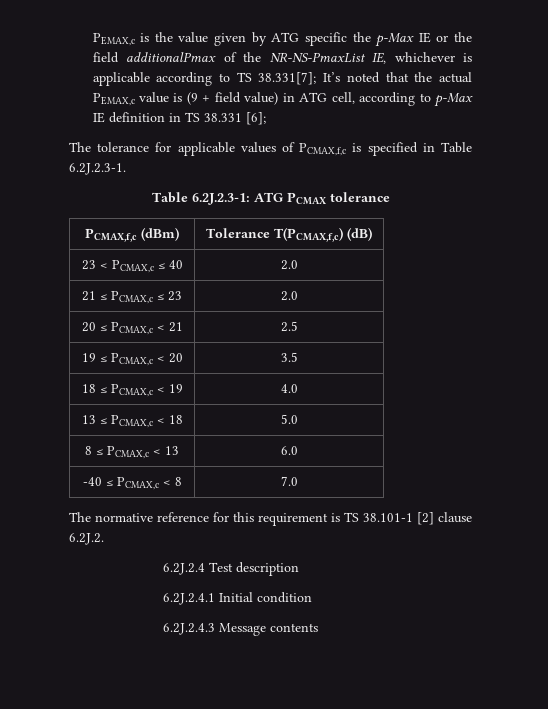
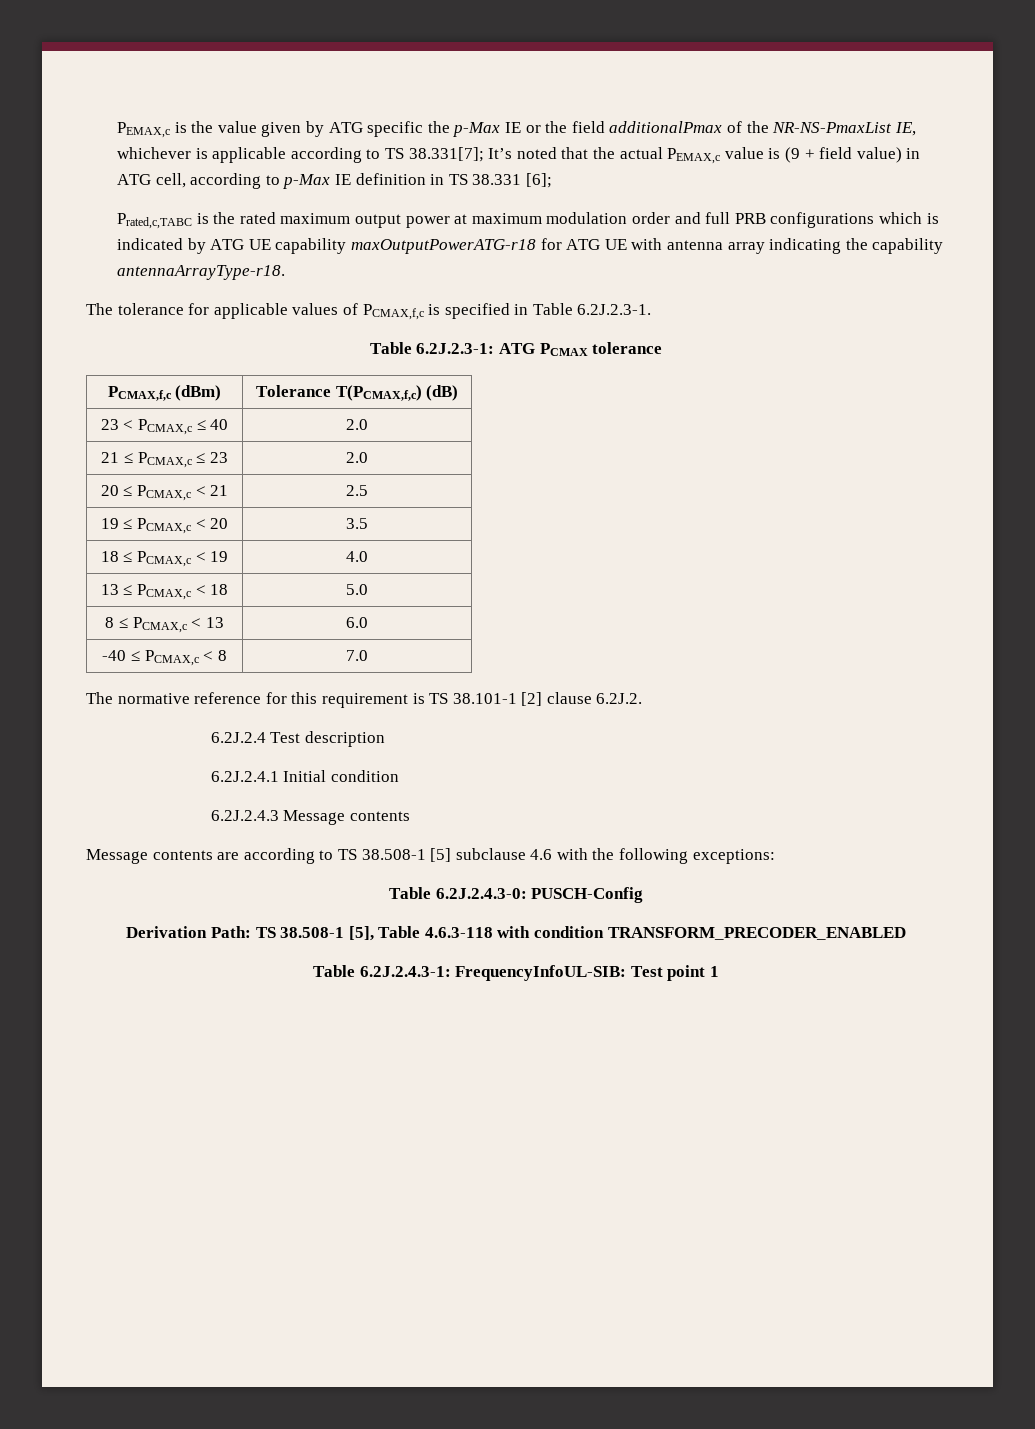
(266, 118) none -> [117,212,939,229] [117,238,944,254] [117,265,286,280] // Prated,c,TABC is the rated maximum output power at maximum modulation order and full PRB configurations which is indicated by ATG UE capability maxOutputPowerATG-r18 for ATG UE with antenna array indicating the capability antennaArrayType-r18.
(319, 627) none -> [86,848,775,864] [388,887,644,903] [126,926,906,941] [313,965,719,981] // Message contents are according to TS 38.508-1 [5] subclause 4.6 with the following exceptions: // Table 6.2J.2.4.3-0: PUSCH-Config // Derivation Path: TS 38.508-1 [5], Table 4.6.3-118 with condition TRANSFORM_PRECODER_ENABLED // Table 6.2J.2.4.3-1: FrequencyInfoUL-SIB: Test point 1

